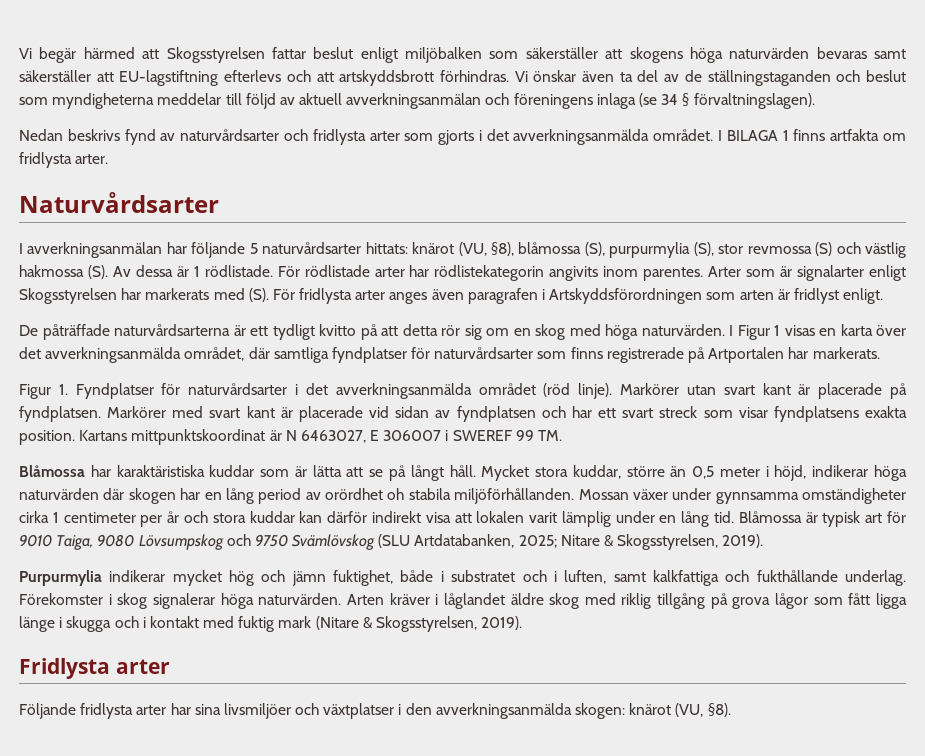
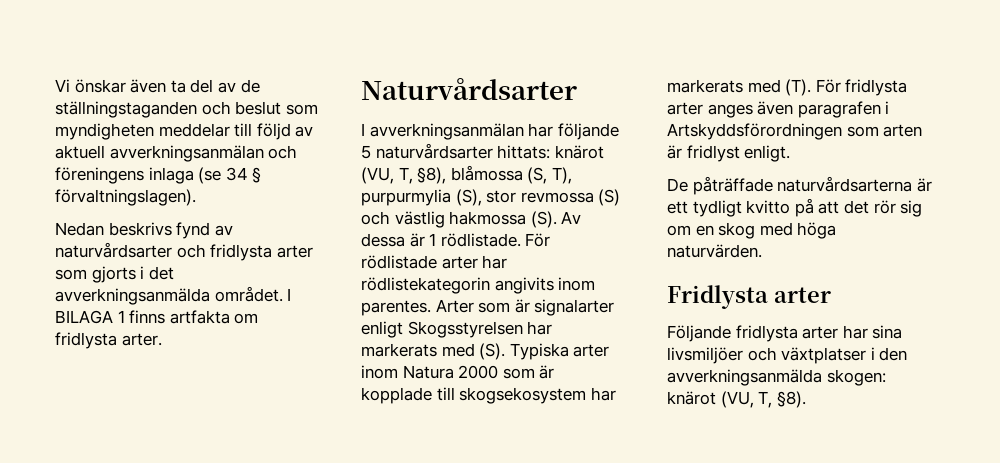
[19,47,906,63] [19,70,528,86] Vi begär härmed att Skogsstyrelsen fattar beslut enligt miljöbalken som säkerställer att skogens höga naturvärden bevaras samt säkerställer att EU-lagstiftning efterlevs och att artskyddsbrott förhindras. Vi -> [55,79,70,92] Vi
[52,93,155,109] myndigheterna -> [55,123,154,140] myndigheten
(487, 249) none -> [398,167,413,184] T,
[584,242,605,256] (S), -> [527,167,572,184] (S, T),
(269, 295) none -> [509,343,610,360] [361,365,555,379] [361,387,616,404] [667,79,812,96] Typiska arter inom Natura 2000 som är kopplade till skogsekosystem har markerats med (T).
[402,324,438,336] detta -> [843,200,869,214] det
[729,324,906,340] [19,347,880,363] [19,383,908,399] [19,406,907,422] [19,429,563,445] [19,465,907,481] [19,488,906,504] [19,511,906,527] [19,534,764,550] [19,570,907,586] [19,593,907,609] [19,616,523,632] I Figur 1 visas en karta över det avverkningsanmälda området, där samtliga fyndplatser för naturvårdsarter som finns registrerade på Artportalen har markerats. // Figur 1. Fyndplatser för naturvårdsarter i det avverkningsanmälda området (röd linje). Markörer utan svart kant är placerade på fyndplatsen. Markörer med svart kant är placerade vid sidan av fyndplatsen och har ett svart streck som visar fyndplatsens exakta position. Kartans mittpunktskoordinat är N 6463027, E 306007 i SWEREF 99 TM. // Blåmossa har karaktäristiska kuddar som är lätta att se på långt håll. Mycket stora kuddar, större än 0,5 meter i höjd, indikerar höga naturvärden där skogen har en lång period av orördhet oh stabila miljöförhållanden. Mossan växer under gynnsamma omständigheter cirka 1 centimeter per år och stora kuddar kan därför indirekt visa att lokalen varit lämplig under en lång tid. Blåmossa är typisk art för 9010 Taiga, 9080 Lövsumpskog och 9750 Svämlövskog (SLU Artdatabanken, 2025; Nitare & Skogsstyrelsen, 2019). // Purpurmylia indikerar mycket hög och jämn fuktighet, både i substratet och i luften, samt kalkfattiga och fukthållande underlag. Förekomster i skog signalerar höga naturvärden. Arten kräver i låglandet äldre skog med riklig tillgång på grova lågor som fått ligga länge i skugga och i kontakt med fuktig mark (Nitare & Skogsstyrelsen, 2019). -> (762, 251) none
(704, 710) none -> [758,391,773,408] T,

